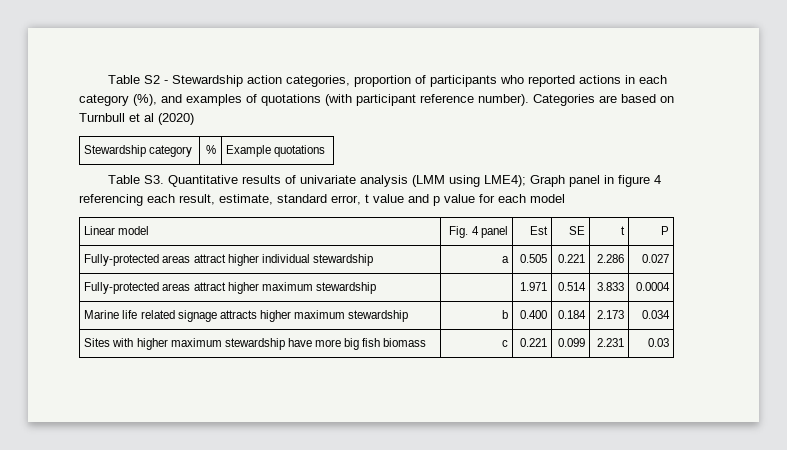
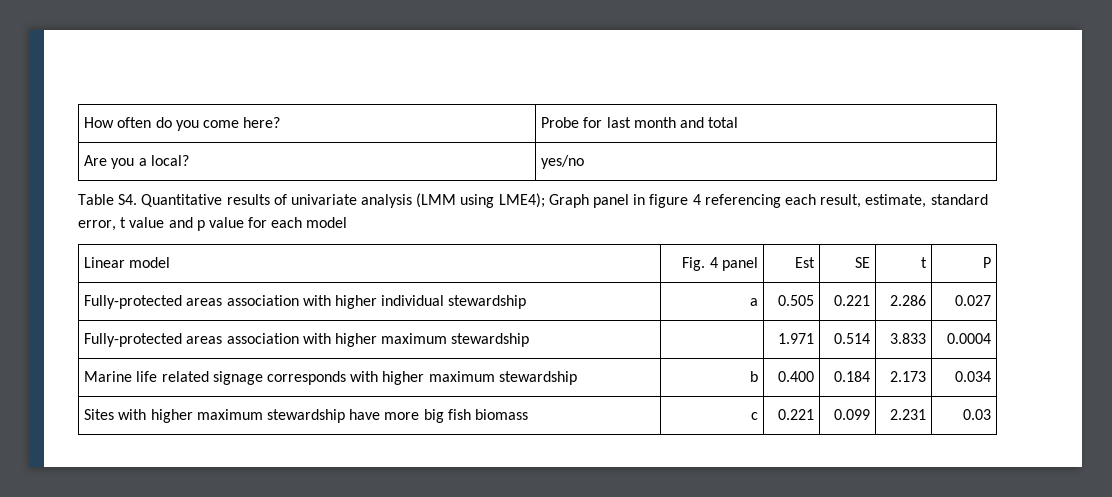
[107,75,667,87] [79,94,674,106] [79,113,194,125] [84,145,193,157] [205,145,216,154] [226,145,326,157] [107,175,164,184] Table S2 - Stewardship action categories, proportion of participants who reported actions in each category (%), and examples of quotations (with participant reference number). Categories are based on Turnbull et al (2020) // Stewardship category | % | Example quotations // Table S3. -> [84,117,281,131] [541,117,739,128] [84,155,189,169] [541,155,585,169] [78,194,138,205] How often do you come here? | Probe for last month and total // Are you a local? | yes/no // Table S4.
[193,254,226,263] attract -> [226,295,331,306] association with
[193,282,226,291] attract -> [226,333,331,344] association with
[219,310,257,319] attracts -> [267,371,379,385] corresponds with

